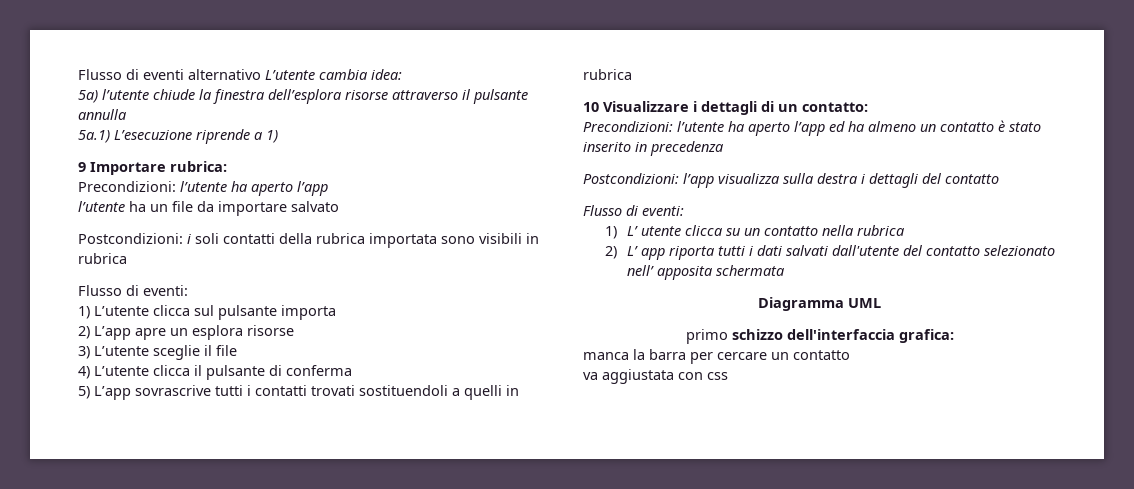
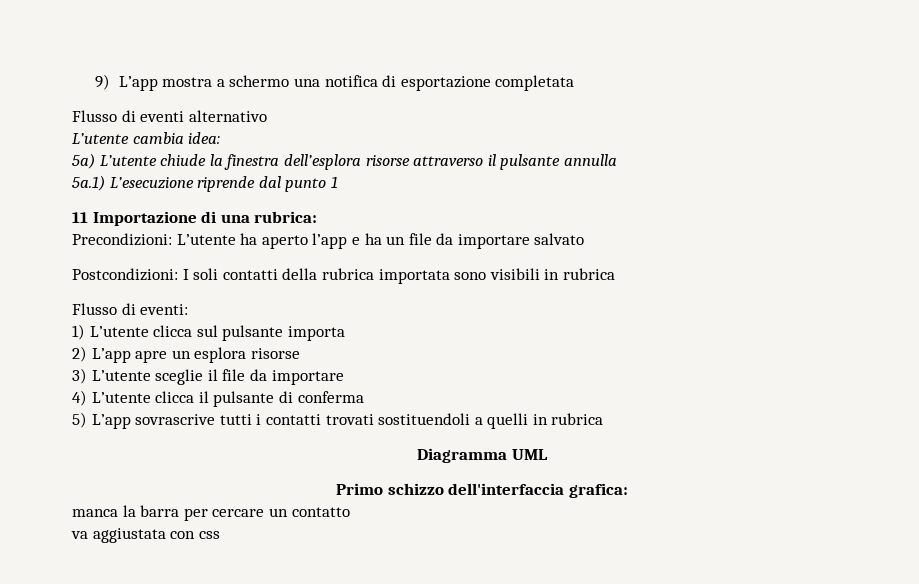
(78, 74) none -> [95,74,575,91] 9) L’app mostra a schermo una notifica di esportazione completata //
(261, 74) none -> (267, 116) //
[102,89,149,100] l’utente -> [99,155,157,166] L’utente
[254,130,278,143] [78,162,166,175] a 1) // 9 Importare -> [258,176,338,192] [72,211,250,226] dal punto 1 // 11 Importazione di una
[180,181,328,196] [78,201,125,212] l’utente ha aperto l’app // l’utente -> [176,233,360,249] L’utente ha aperto l’app e
[187,234,191,244] i -> [182,269,189,280] I
(237, 350) none -> [249,369,344,385] da importare
[583,101,868,115] [583,120,1041,136] [583,141,723,156] [583,173,999,188] [583,205,684,216] [605,225,905,239] [605,245,1056,260] [627,265,785,280] // 10 Visualizzare i dettagli di un contatto: // Precondizioni: l’utente ha aperto l’app ed ha almeno un contatto è stato inserito in precedenza // Postcondizioni: l’app visualizza sulla destra i dettagli del contatto // Flusso di eventi: // 1) L’ utente clicca su un contatto nella rubrica // 2) L’ app riporta tutti i dati salvati dall'utente del contatto selezionato nell’ apposita schermata -> (604, 419) none
[685,329,728,344] primo -> [336,483,384,495] Primo

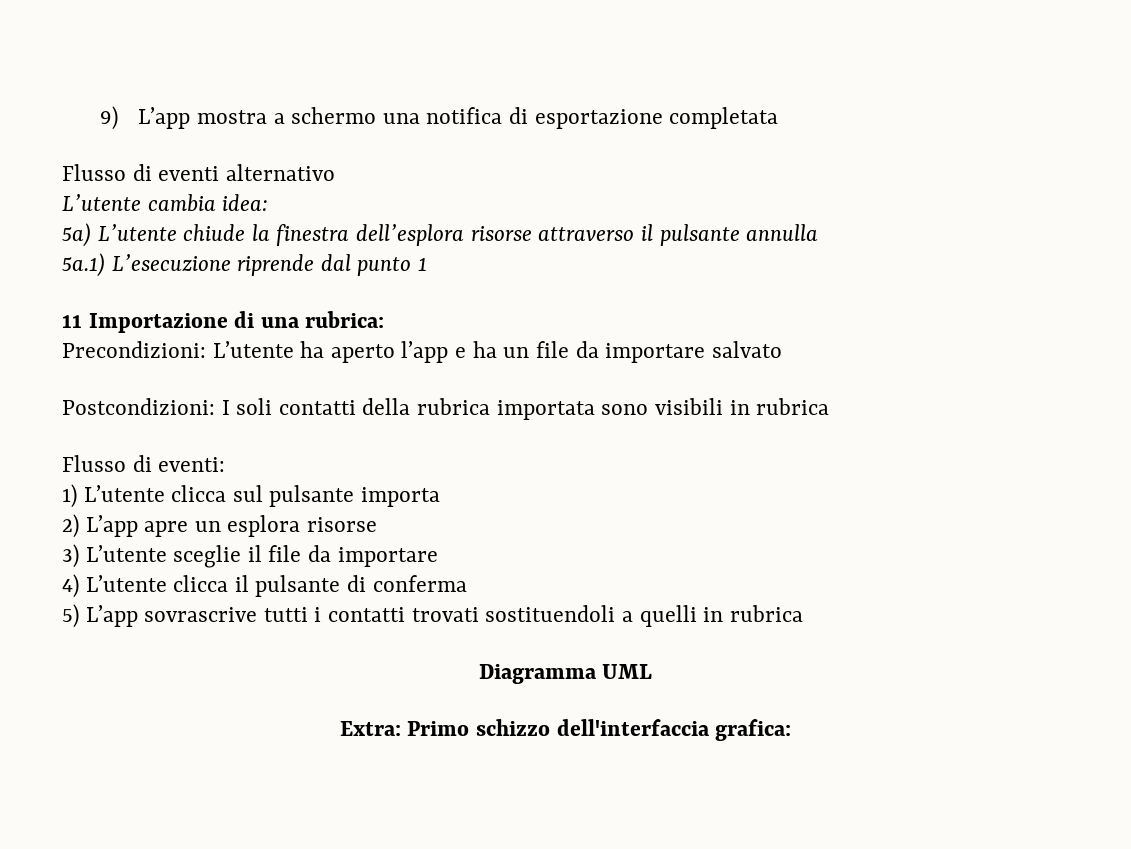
(548, 454) none -> [339,721,401,736] Extra:
[72,505,350,521] [71,528,220,543] // manca la barra per cercare un contatto // va aggiustata con css -> (792, 730) none

